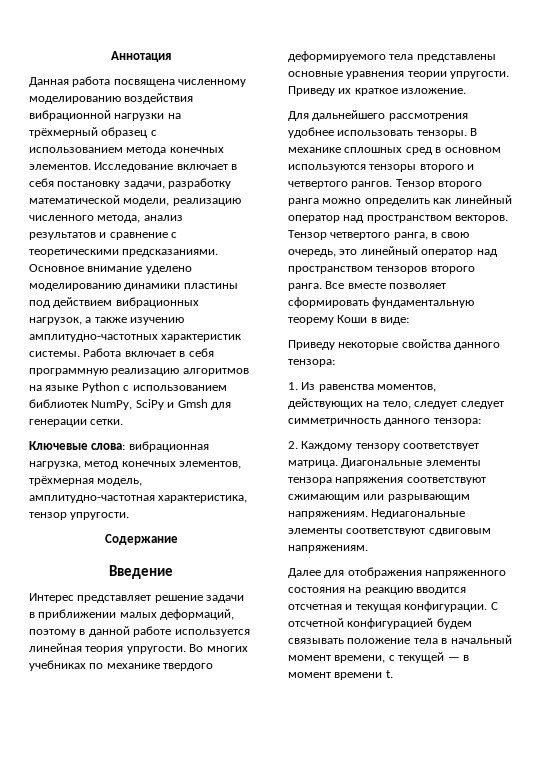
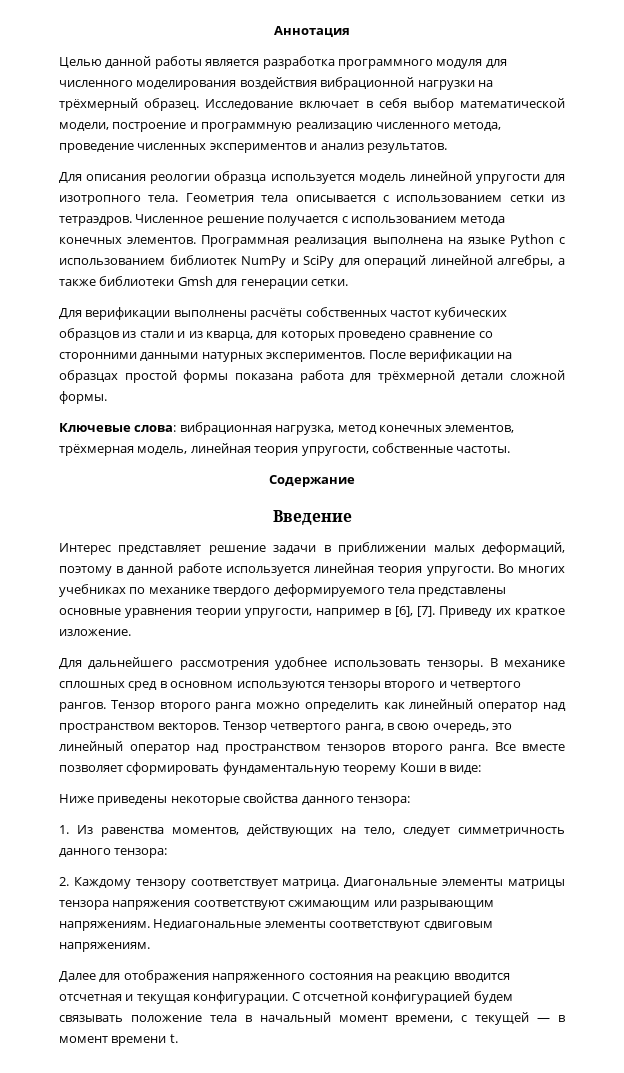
[29,76,247,87] [29,96,121,104] Данная работа посвящена численному моделированию -> [59,56,507,69] [59,80,237,90] Целью данной работы является разработка программного модуля для численного моделирования
[101,127,148,138] образец -> [144,98,566,111] [59,122,502,132] [59,143,447,153] [59,171,565,184] [59,193,565,205] [59,214,339,226] образец. Исследование включает в себя выбор математической модели, построение и программную реализацию численного метода, проведение численных экспериментов и анализ результатов. // Для описания реологии образца используется модель линейной упругости для изотропного тела. Геометрия тела описывается с использованием сетки из тетраэдров. Численное решение получается
[94,162,238,172] [29,178,232,189] [29,195,241,206] [29,215,183,223] [29,232,178,240] [29,249,219,257] [29,264,192,274] [29,283,238,291] [29,297,199,308] [29,317,185,325] [29,334,242,342] [29,348,214,357] [29,368,249,376] Исследование включает в себя постановку задачи, разработку математической модели, реализацию численного метода, анализ результатов и сравнение с теоретическими предсказаниями. Основное внимание уделено моделированию динамики пластины под действием вибрационных нагрузок, а также изучению амплитудно-частотных характеристик системы. Работа включает в себя программную реализацию алгоритмов -> [201,235,443,247] Программная реализация выполнена
[91,399,231,410] [29,419,124,427] NumPy, SciPy и Gmsh для генерации сетки. -> [241,255,565,268] [59,276,348,289] [59,307,508,320] [59,328,493,341] [59,349,513,362] [59,370,565,383] [59,391,107,404] NumPy и SciPy для операций линейной алгебры, а также библиотеки Gmsh для генерации сетки. // Для верификации выполнены расчёты собственных частот кубических образцов из стали и из кварца, для которых проведено сравнение со сторонними данными натурных экспериментов. После верификации на образцах простой формы показана работа для трёхмерной детали сложной формы.
[29,495,248,503] [29,512,130,520] амплитудно-частотная характеристика, тензор упругости. -> [190,443,511,456] линейная теория упругости, собственные частоты.
[450,71,510,79] упругости. -> [245,606,435,618] упругости, например в [6], [7].
[288,340,335,350] Приведу -> [59,794,168,806] Ниже приведены
[460,401,504,409] следует -> (450, 832) none
(481, 463) none -> [507,879,565,889] матрицы

